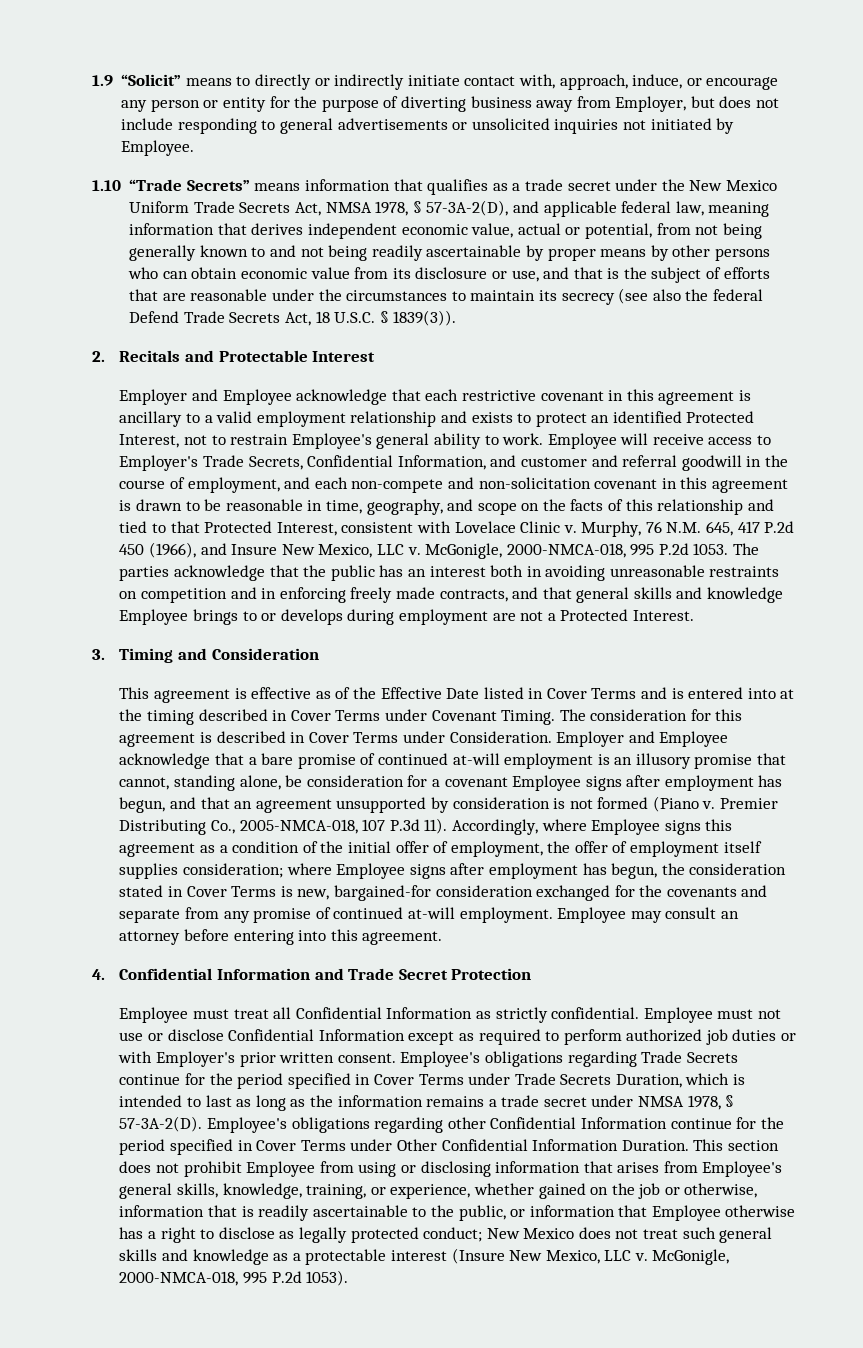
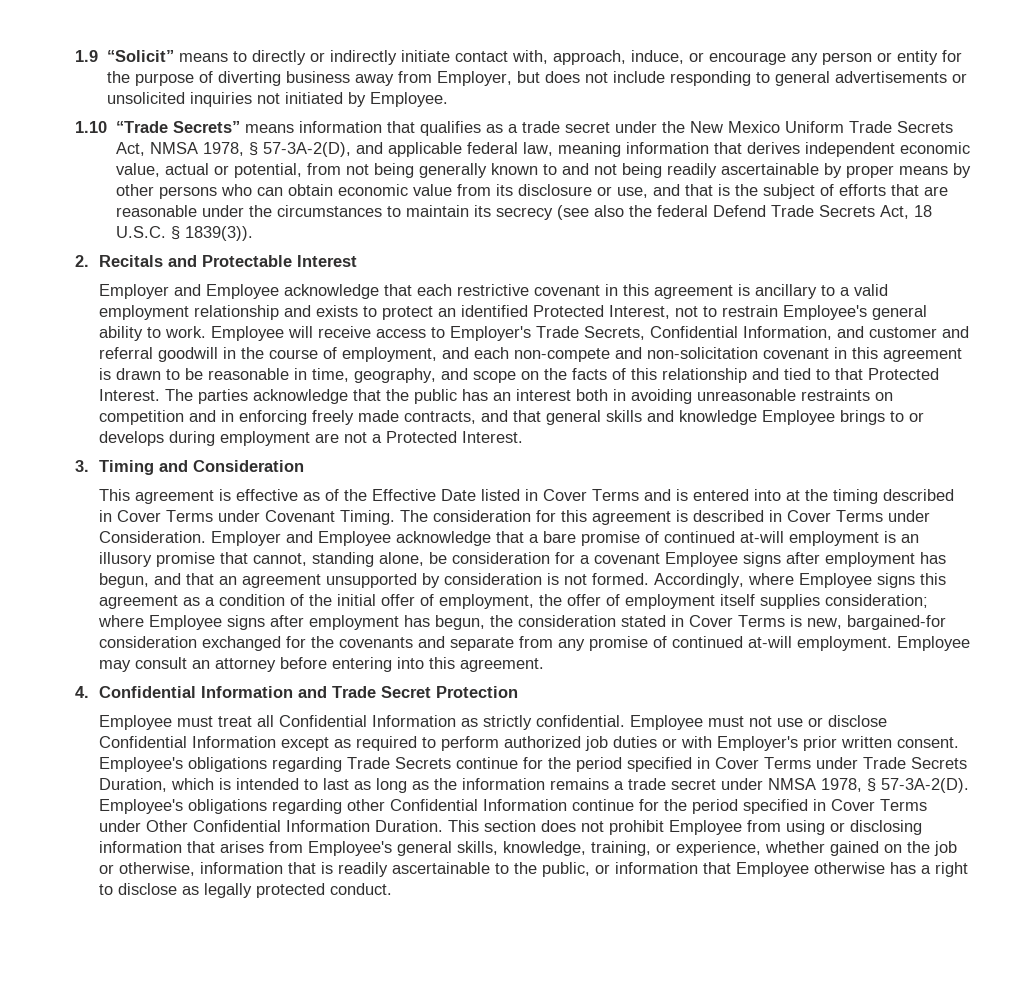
[276,521,795,537] [119,542,729,559] Interest, consistent with Lovelace Clinic v. Murphy, 76 N.M. 645, 417 P.2d 450 (1966), and Insure New Mexico, LLC v. McGonigle, 2000-NMCA-018, 995 P.2d 1053. -> [98,389,160,401] Interest.
[597,796,779,812] [119,818,448,835] formed (Piano v. Premier Distributing Co., 2005-NMCA-018, 107 P.3d 11). -> [591,573,649,585] formed.
[423,1227,773,1243] [119,1248,730,1265] [119,1270,349,1286] conduct; New Mexico does not treat such general skills and knowledge as a protectable interest (Insure New Mexico, LLC v. McGonigle, 2000-NMCA-018, 995 P.2d 1053). -> [329,883,392,895] conduct.

